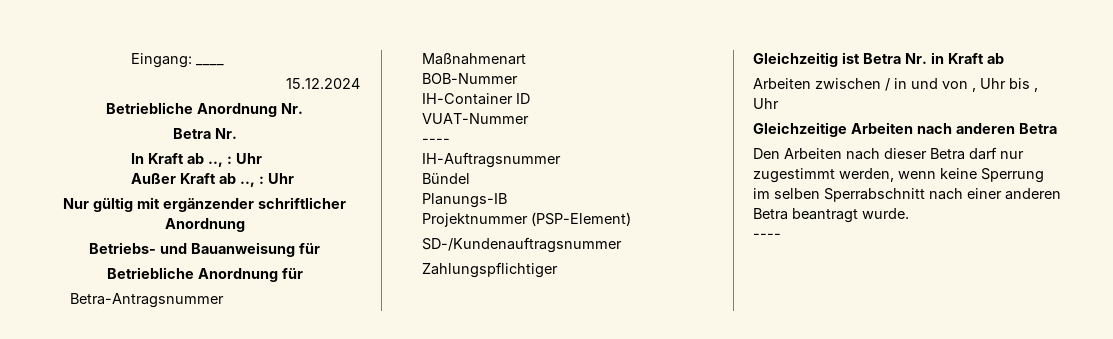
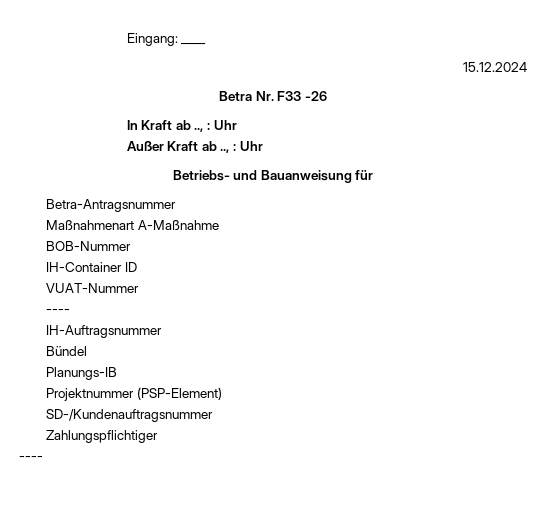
[106,102,303,117] [172,128,237,139] // Betriebliche Anordnung Nr. // Betra Nr. -> [219,91,327,101] // Betra Nr. F33 -26
[63,197,346,212] [164,218,245,232] // Nur gültig mit ergänzender schriftlicher Anordnung -> (263, 146) none
[106,267,303,282] // Betriebliche Anordnung für -> (374, 175) none
(526, 59) none -> [137,220,219,230] A-Maßnahme
[753,52,1004,67] [753,78,1038,92] [753,98,779,109] [753,122,1057,137] [753,147,1024,160] [753,168,1044,183] [753,188,1061,202] [753,208,909,223] // Gleichzeitig ist Betra Nr. in Kraft ab // Arbeiten zwischen / in und von , Uhr bis , Uhr // Gleichzeitige Arbeiten nach anderen Betra // Den Arbeiten nach dieser Betra darf nur zugestimmt werden, wenn keine Sperrung im selben Sperrabschnitt nach einer anderen Betra beantragt wurde. -> (158, 436) none

